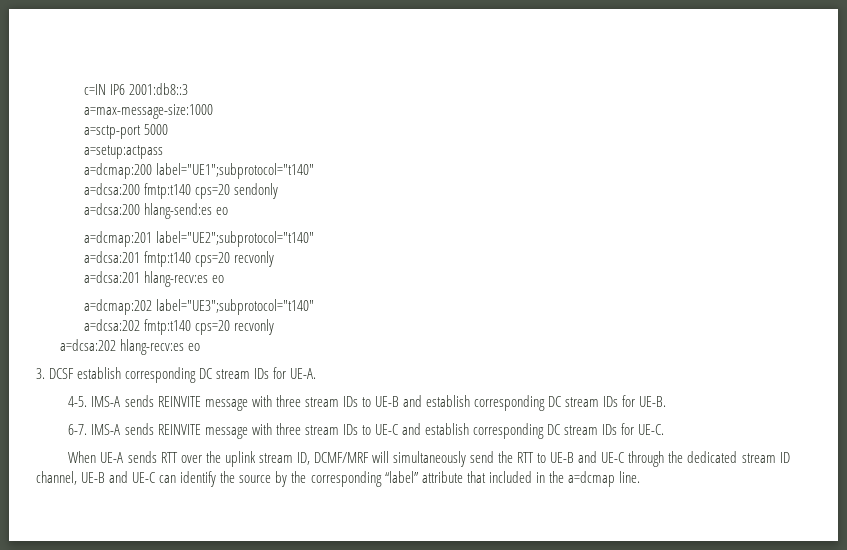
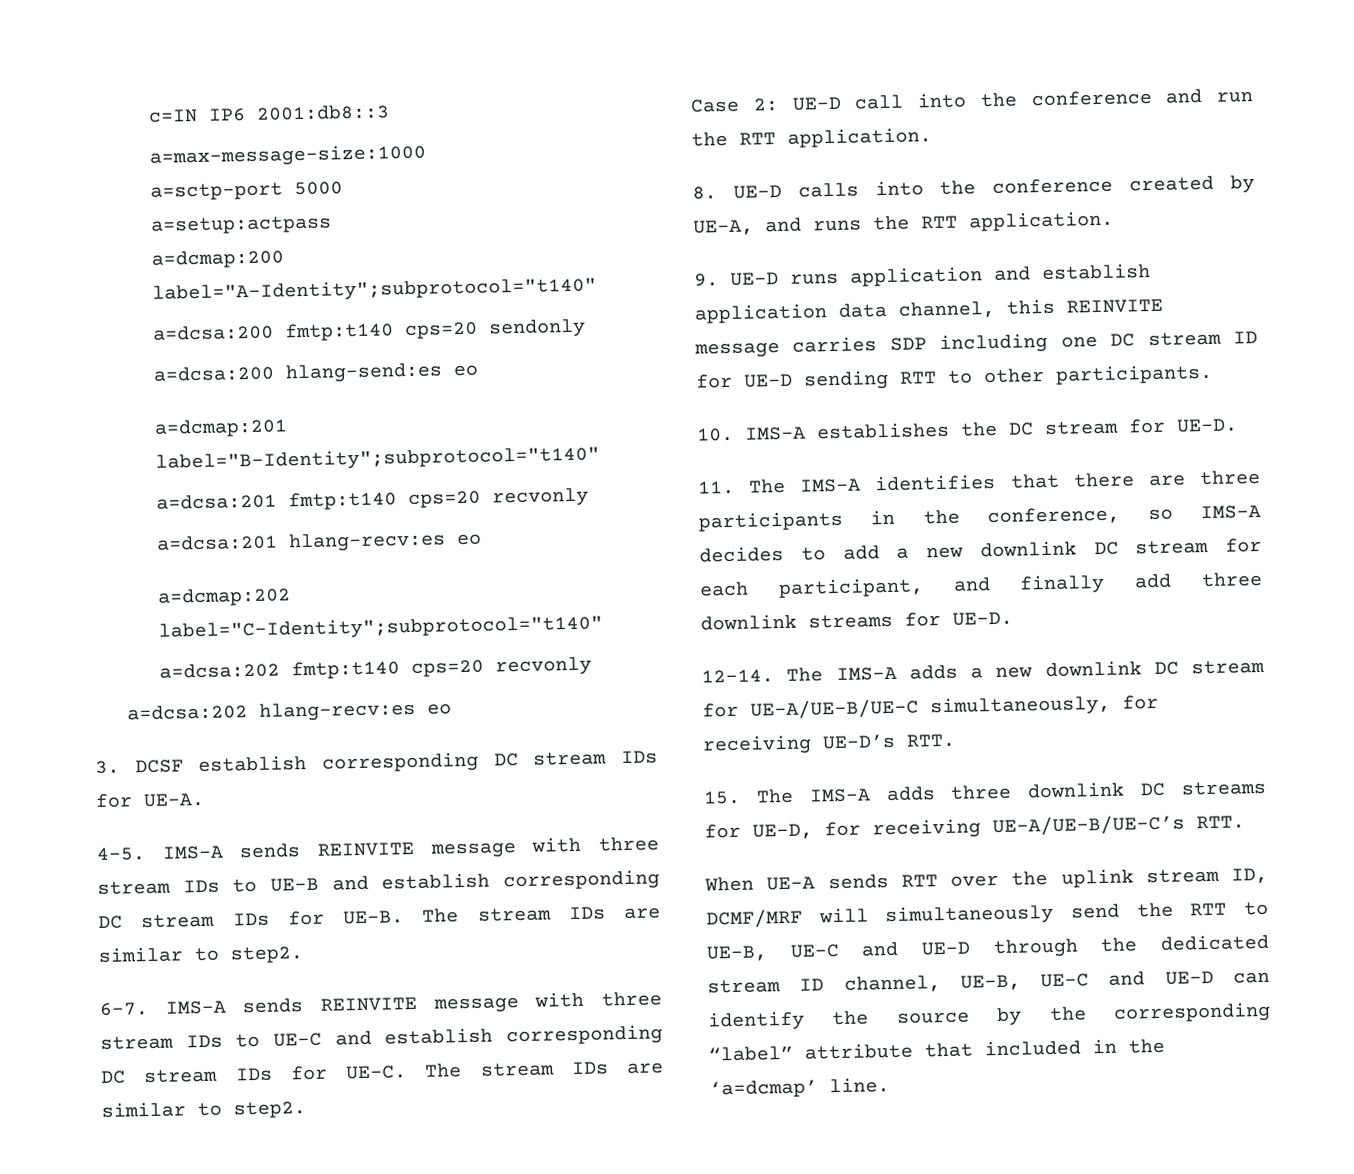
[155,163,314,179] label="UE1";subprotocol="t140" -> [152,276,598,304] label="A-Identity";subprotocol="t140"
[155,231,314,247] label="UE2";subprotocol="t140" -> [155,445,601,473] label="B-Identity";subprotocol="t140"
[155,299,314,315] label="UE3";subprotocol="t140" -> [158,614,604,642] label="C-Identity";subprotocol="t140"
(667, 401) none -> [422,906,661,923] [98,946,304,964] The stream IDs are similar to step2.
(665, 429) none -> [424,1061,664,1078] [101,1101,306,1119] [690,89,1253,113] [691,127,932,148] [692,175,1255,200] [693,210,1114,236] [694,263,1151,287] [694,298,1163,324] [694,331,1258,359] [696,363,1213,391] [697,418,1238,442] [698,469,1261,495] [698,504,1261,532] [699,537,1262,563] [699,571,1263,599] [700,611,1013,631] [701,659,1265,684] [702,694,1159,720] [702,733,956,756] [703,780,1267,805] [704,814,1245,840] The stream IDs are similar to step2. // Case 2: UE-D call into the conference and run the RTT application. // 8. UE-D calls into the conference created by UE-A, and runs the RTT application. // 9. UE-D runs application and establish application data channel, this REINVITE message carries SDP including one DC stream ID for UE-D sending RTT to other participants. // 10. IMS-A establishes the DC stream for UE-D. // 11. The IMS-A identifies that there are three participants in the conference, so IMS-A decides to add a new downlink DC stream for each participant, and finally add three downlink streams for UE-D. // 12-14. The IMS-A adds a new downlink DC stream for UE-A/UE-B/UE-C simultaneously, for receiving UE-D’s RTT. // 15. The IMS-A adds three downlink DC streams for UE-D, for receiving UE-A/UE-B/UE-C’s RTT.
[550,451,625,463] UE-B and UE-C -> [706,941,970,962] UE-B, UE-C and UE-D
[81,471,156,483] UE-B and UE-C -> [959,970,1214,991] UE-B, UE-C and UE-D
[567,471,615,487] a=dcmap -> [709,1079,818,1099] ‘a=dcmap’

